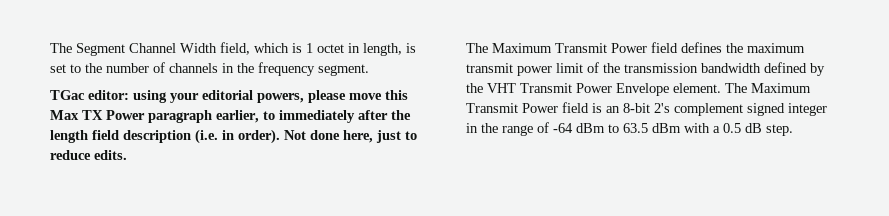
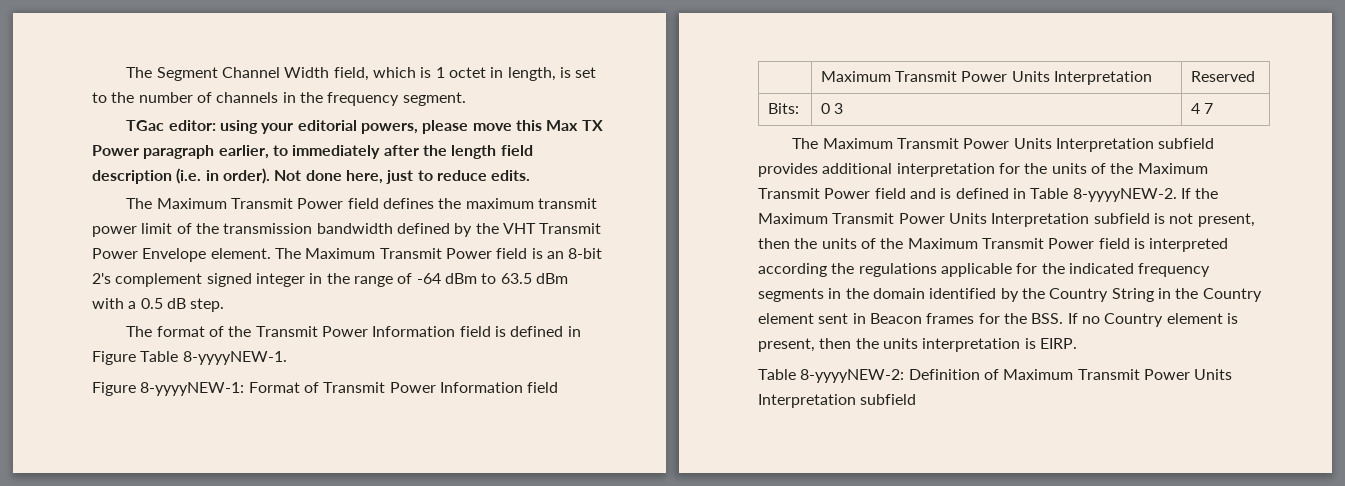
(793, 130) none -> [126,326,581,337] [92,351,287,365] [92,382,559,396] [820,71,1152,85] [1190,71,1255,82] [767,103,799,114] [820,103,844,114] [1190,103,1214,114] [792,138,1215,152] [758,163,1208,177] [758,188,1219,202] [758,213,1255,227] [758,238,1229,252] [758,263,1211,277] [758,288,1262,302] [758,313,1238,327] [758,338,1077,352] [758,369,1233,383] [758,394,917,408] // The format of the Transmit Power Information field is defined in Figure Table 8-yyyyNEW-1. // Figure 8-yyyyNEW-1: Format of Transmit Power Information field // | Maximum Transmit Power Units Interpretation | Reserved // Bits: | 0 3 | 4 7 // The Maximum Transmit Power Units Interpretation subfield provides additional interpretation for the units of the Maximum Transmit Power field and is defined in Table 8-yyyyNEW-2. If the Maximum Transmit Power Units Interpretation subfield is not present, then the units of the Maximum Transmit Power field is interpreted according the regulations applicable for the indicated frequency segments in the domain identified by the Country String in the Country element sent in Beacon frames for the BSS. If no Country element is present, then the units interpretation is EIRP. // Table 8-yyyyNEW-2: Definition of Maximum Transmit Power Units Interpretation subfield

